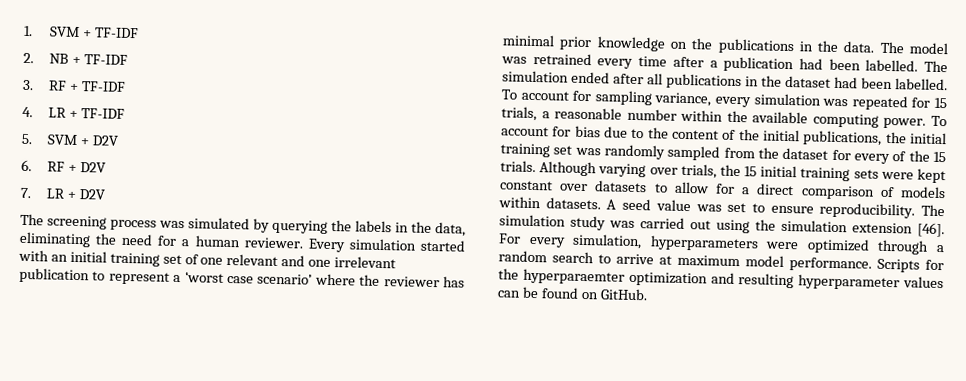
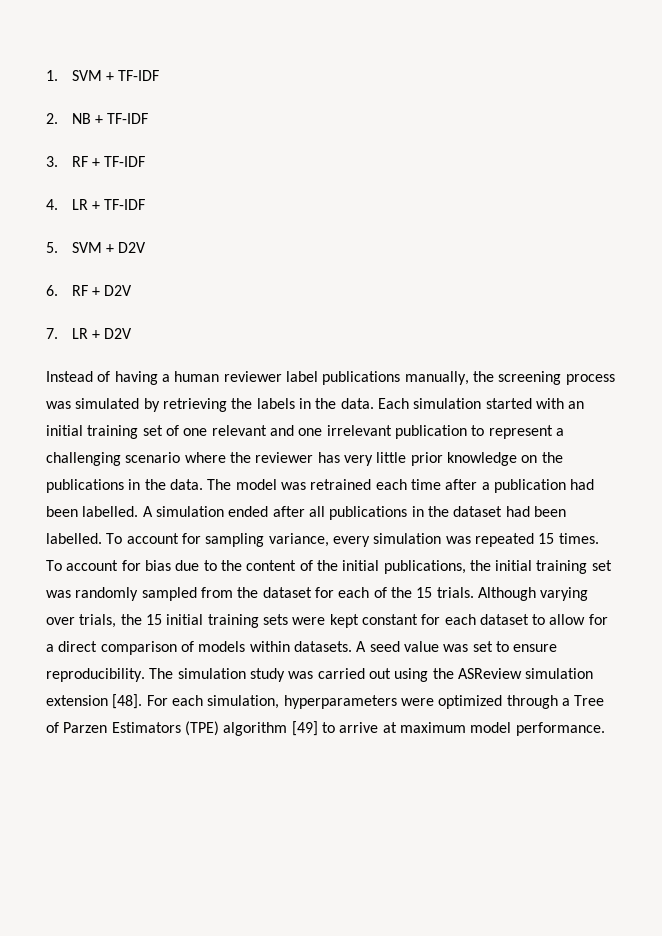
[20,213,44,226] The -> [46,371,494,385] Instead of having a human reviewer label publications manually, the
[272,219,328,234] querying -> [162,398,227,412] retrieving
[435,222,466,237] [19,231,346,253] data, eliminating the need for a human reviewer. Every -> [340,398,409,409] data. Each
[184,271,313,285] ‘worst case scenario’ -> [46,452,181,466] challenging scenario
[502,34,555,47] minimal -> [343,452,407,466] very little
[597,58,634,69] every -> [375,479,407,490] each
[924,60,948,73] The -> [142,506,153,517] A
[911,97,948,109] [501,106,927,129] for 15 trials, a reasonable number within the available computing power. -> [538,533,599,544] 15 times.
[854,153,890,165] every -> [338,587,370,598] each
[560,180,648,193] over datasets -> [421,614,529,625] for each dataset
(776, 225) none -> [457,668,522,679] ASReview
[917,222,945,238] [498,233,566,248] [46]. For every -> [112,694,203,709] [48]. For each
[498,250,594,264] random search -> [574,695,605,706] [46,721,318,736] Tree of Parzen Estimators (TPE) algorithm [49]
[877,258,944,273] [498,268,944,291] [497,286,648,301] Scripts for the hyperparaemter optimization and resulting hyperparameter values can be found on GitHub. -> (605, 729) none

